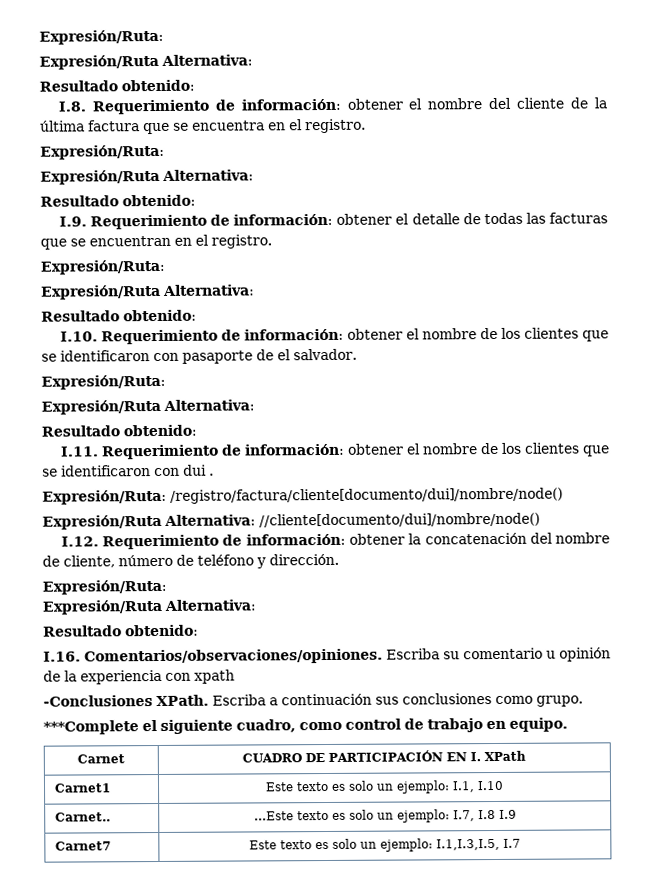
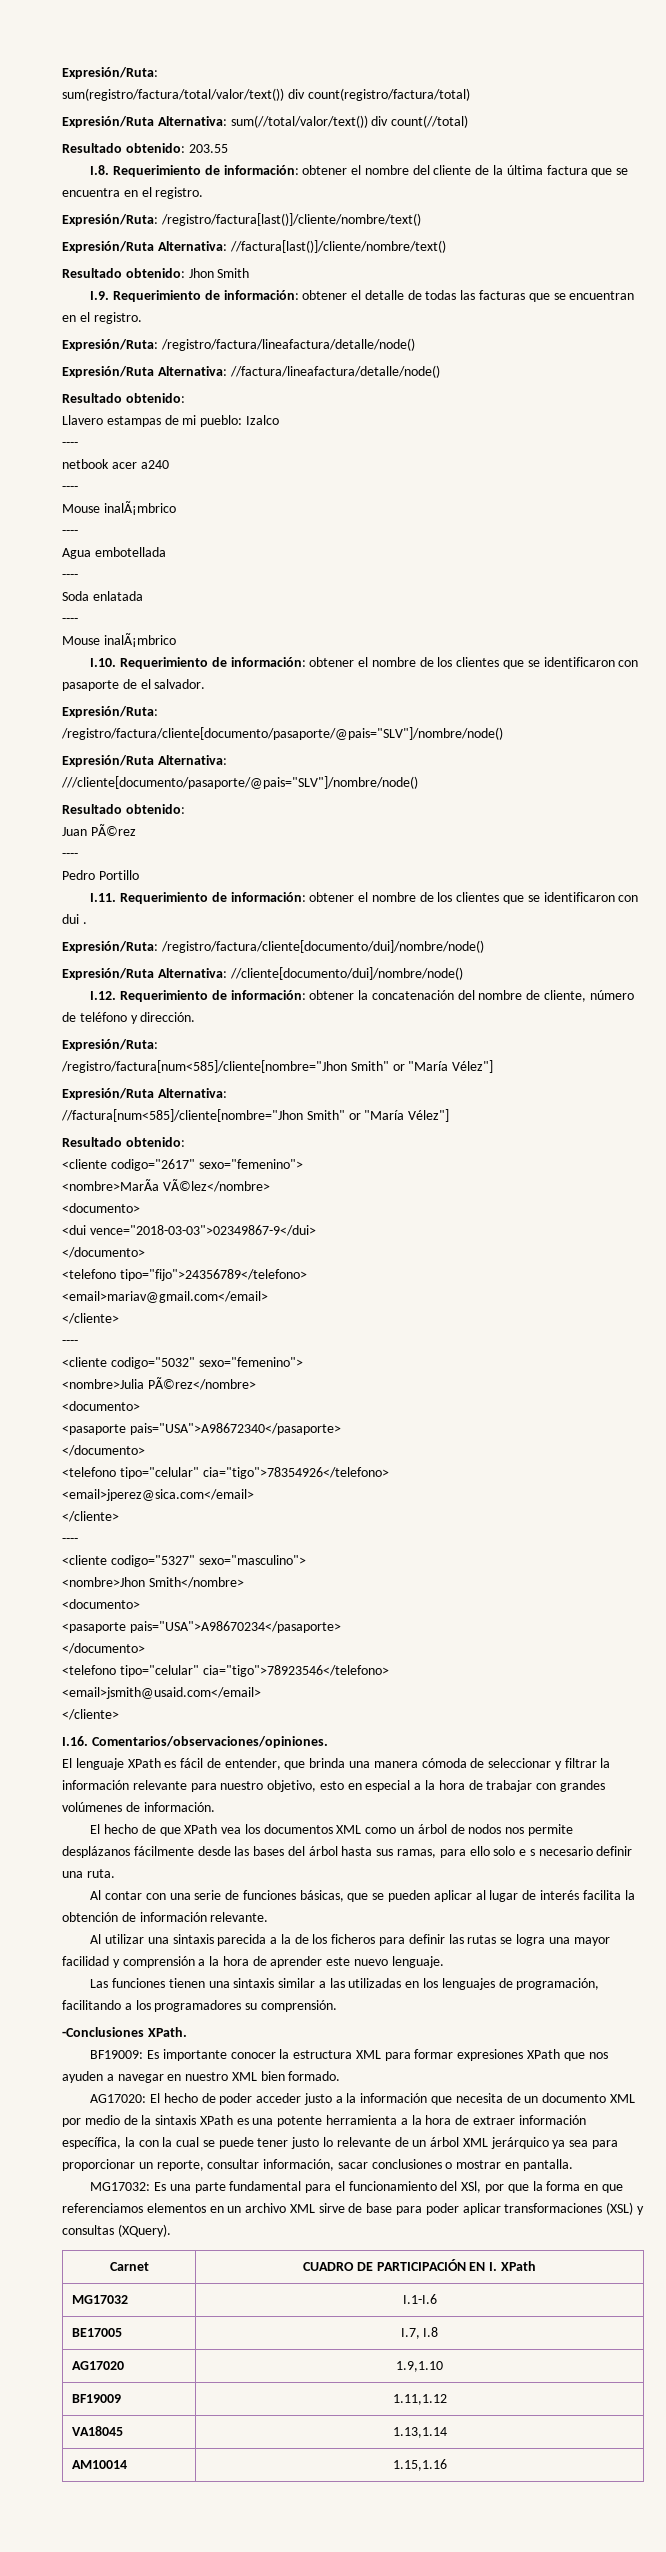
[39,29,164,45] [39,54,253,70] [39,79,195,92] Expresión/Ruta: // Expresión/Ruta Alternativa: // Resultado obtenido: -> [62,67,158,79] [62,88,470,101] [62,115,469,128] [62,143,228,153] Expresión/Ruta: // sum(registro/factura/total/valor/text()) div count(registro/factura/total) // Expresión/Ruta Alternativa: sum(//total/valor/text()) div count(//total) // Resultado obtenido: 203.55
[40,169,254,185] [40,194,196,207] // Expresión/Ruta Alternativa: // Resultado obtenido: -> [160,213,421,226] [62,240,446,253] [62,268,250,278] /registro/factura[last()]/cliente/nombre/text() // Expresión/Ruta Alternativa: //factura[last()]/cliente/nombre/text() // Resultado obtenido: Jhon Smith
[41,284,255,300] [41,309,197,322] // Expresión/Ruta Alternativa: // Resultado obtenido: -> [160,338,415,351] [62,365,440,378] [62,393,185,403] [62,415,279,427] [62,442,78,447] [62,459,169,469] [62,486,78,491] [62,501,176,515] [62,530,78,535] [62,547,166,559] [62,574,78,579] [62,591,143,601] [62,618,78,623] [62,633,176,647] /registro/factura/lineafactura/detalle/node() // Expresión/Ruta Alternativa: //factura/lineafactura/detalle/node() // Resultado obtenido: // Llavero estampas de mi pueblo: Izalco // ---- // netbook acer a240 // ---- // Mouse inalÃ¡mbrico // ---- // Agua embotellada // ---- // Soda enlatada // ---- // Mouse inalÃ¡mbrico
[41,399,255,415] [41,424,197,437] // Expresión/Ruta Alternativa: // Resultado obtenido: -> [61,727,503,740] [62,755,227,767] [61,776,418,789] [62,804,185,814] [62,824,136,836] [62,853,78,858] [62,870,139,880] // /registro/factura/cliente[documento/pasaporte/@pais="SLV"]/nombre/node() // Expresión/Ruta Alternativa: // ///cliente[documento/pasaporte/@pais="SLV"]/nombre/node() // Resultado obtenido: // Juan PÃ©rez // ---- // Pedro Portillo
[42,599,256,615] [43,624,199,637] [43,647,611,665] [43,669,235,685] [43,693,583,707] [43,717,568,735] Expresión/Ruta Alternativa: // Resultado obtenido: // I.16. Comentarios/observaciones/opiniones. Escriba su comentario u opinión de la experiencia con xpath // -Conclusiones XPath. Escriba a continuación sus conclusiones como grupo. // ***Complete el siguiente cuadro, como control de trabajo en equipo. -> [61,1060,494,1073] [62,1088,227,1100] [61,1109,450,1122] [62,1137,185,1147] [62,1159,303,1171] [62,1179,270,1192] [62,1203,140,1213] [62,1225,316,1236] [62,1247,145,1258] [62,1269,307,1281] [62,1291,268,1303] [62,1313,119,1324] [62,1340,78,1345] [62,1357,303,1369] [62,1377,256,1390] [62,1401,140,1411] [62,1423,341,1435] [62,1445,145,1456] [62,1467,389,1479] [62,1489,254,1501] [62,1511,119,1522] [62,1538,78,1543] [62,1555,306,1567] [62,1577,244,1588] [62,1599,140,1609] [62,1621,341,1633] [62,1643,145,1654] [62,1665,389,1677] [62,1687,261,1699] [62,1709,119,1720] [62,1736,328,1748] [62,1758,611,1770] [62,1780,605,1792] [62,1802,215,1812] [90,1824,573,1836] [62,1846,633,1858] [62,1869,115,1878] [90,1890,635,1902] [62,1912,269,1922] [90,1934,610,1946] [62,1956,444,1968] [90,1978,600,1990] [62,2000,337,2012] [62,2027,187,2037] [90,2049,608,2061] [62,2071,341,2083] [90,2093,635,2105] [62,2115,586,2127] [62,2137,619,2149] [62,2159,573,2171] [90,2181,623,2193] [62,2202,644,2215] [62,2224,171,2237] /registro/factura[num<585]/cliente[nombre="Jhon Smith" or "María Vélez"] // Expresión/Ruta Alternativa: // //factura[num<585]/cliente[nombre="Jhon Smith" or "María Vélez"] // Resultado obtenido: // <cliente codigo="2617" sexo="femenino"> // <nombre>MarÃa VÃ©lez</nombre> // <documento> // <dui vence="2018-03-03">02349867-9</dui> // </documento> // <telefono tipo="fijo">24356789</telefono> // <email>mariav@gmail.com</email> // </cliente> // ---- // <cliente codigo="5032" sexo="femenino"> // <nombre>Julia PÃ©rez</nombre> // <documento> // <pasaporte pais="USA">A98672340</pasaporte> // </documento> // <telefono tipo="celular" cia="tigo">78354926</telefono> // <email>jperez@sica.com</email> // </cliente> // ---- // <cliente codigo="5327" sexo="masculino"> // <nombre>Jhon Smith</nombre> // <documento> // <pasaporte pais="USA">A98670234</pasaporte> // </documento> // <telefono tipo="celular" cia="tigo">78923546</telefono> // <email>jsmith@usaid.com</email> // </cliente> // I.16. Comentarios/observaciones/opiniones. // El lenguaje XPath es fácil de entender, que brinda una manera cómoda de seleccionar y filtrar la información relevante para nuestro objetivo, esto en especial a la hora de trabajar con grandes volúmenes de información. // El hecho de que XPath vea los documentos XML como un árbol de nodos nos permite desplázanos fácilmente desde las bases del árbol hasta sus ramas, para ello solo e s necesario definir una ruta. // Al contar con una serie de funciones básicas, que se pueden aplicar al lugar de interés facilita la obtención de información relevante. // Al utilizar una sintaxis parecida a la de los ficheros para definir las rutas se logra una mayor facilidad y comprensión a la hora de aprender este nuevo lenguaje. // Las funciones tienen una sintaxis similar a las utilizadas en los lenguajes de programación, facilitando a los programadores su comprensión. // -Conclusiones XPath. // BF19009: Es importante conocer la estructura XML para formar expresiones XPath que nos ayuden a navegar en nuestro XML bien formado. // AG17020: El hecho de poder acceder justo a la información que necesita de un documento XML por medio de la sintaxis XPath es una potente herramienta a la hora de extraer información específica, la con la cual se puede tener justo lo relevante de un árbol XML jerárquico ya sea para proporcionar un reporte, consultar información, sacar conclusiones o mostrar en pantalla. // MG17032: Es una parte fundamental para el funcionamiento del XSl, por que la forma en que referenciamos elementos en un archivo XML sirve de base para poder aplicar transformaciones (XSL) y consultas (XQuery).
[53,783,111,793] [265,780,504,794] [54,812,111,822] [253,809,517,823] [54,841,111,851] [249,838,521,852] Carnet1 | Este texto es solo un ejemplo: I.1, I.10 // Carnet.. | ...Este texto es solo un ejemplo: I.7, I.8 I.9 // Carnet7 | Este texto es solo un ejemplo: I.1,I.3,I.5, I.7 -> [72,2295,129,2304] [402,2294,437,2304] [72,2328,123,2337] [400,2327,439,2339] [72,2361,125,2370] [396,2361,443,2372] [72,2394,122,2403] [392,2394,447,2405] [72,2426,124,2436] [392,2427,447,2438] [72,2460,128,2469] [392,2459,447,2471] MG17032 | I.1-I.6 // BE17005 | I.7, I.8 // AG17020 | 1.9,1.10 // BF19009 | 1.11,1.12 // VA18045 | 1.13,1.14 // AM10014 | 1.15,1.16

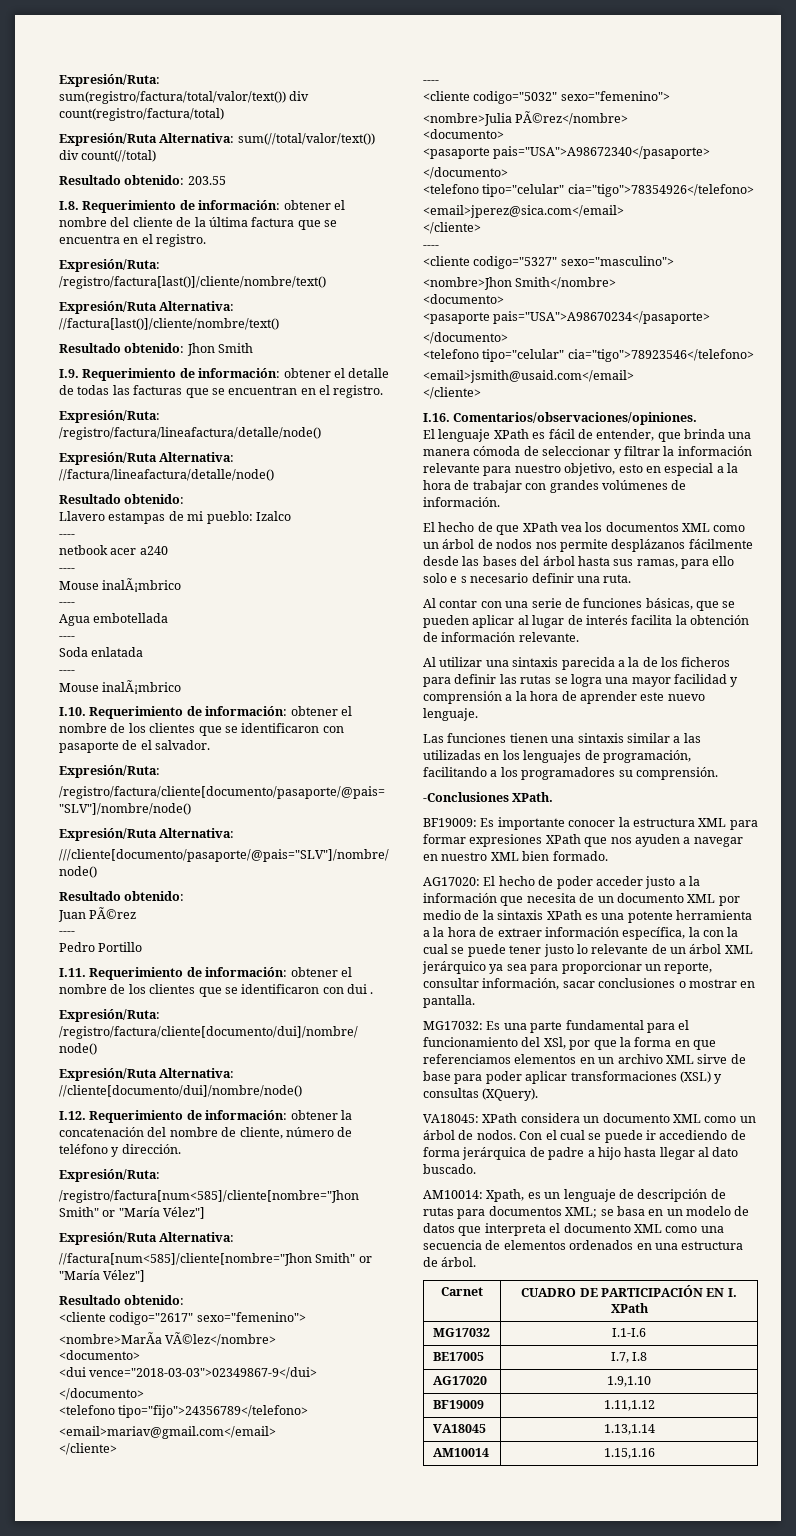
(171, 2230) none -> [423,1113,756,1123] [423,1130,746,1143] [423,1147,739,1160] [423,1164,476,1174] [423,1189,726,1202] [423,1206,750,1219] [423,1223,724,1236] [423,1240,744,1250] [423,1257,477,1267] // VA18045: XPath considera un documento XML como un árbol de nodos. Con el cual se puede ir accediendo de forma jerárquica de padre a hijo hasta llegar al dato buscado. // AM10014: Xpath, es un lenguaje de descripción de rutas para documentos XML; se basa en un modelo de datos que interpreta el documento XML como una secuencia de elementos ordenados en una estructura de árbol.

